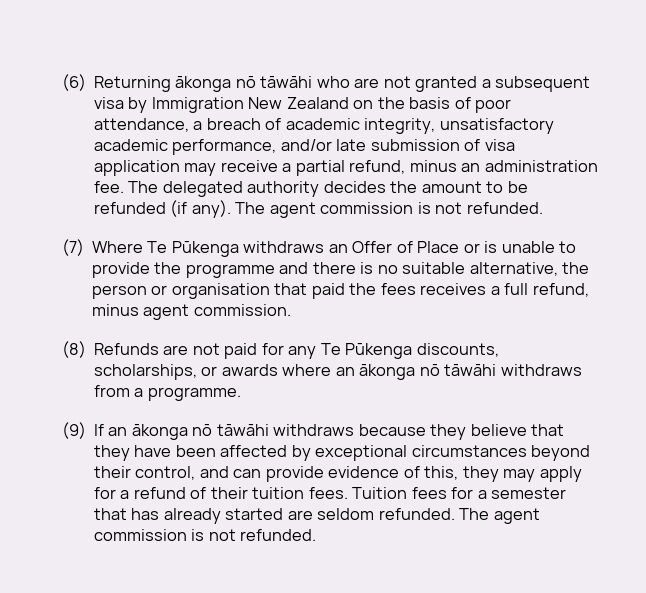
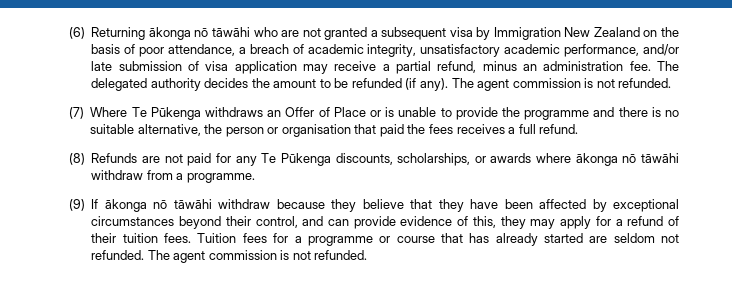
[532,283,589,297] [91,304,291,320] refund, minus agent commission. -> [539,124,579,134] refund.
[335,364,582,380] an ākonga nō tāwāhi withdraws -> [575,153,679,166] [91,170,144,180] ākonga nō tāwāhi withdraw
[108,424,355,440] an ākonga nō tāwāhi withdraws -> [104,199,271,212] ākonga nō tāwāhi withdraw
[490,487,566,499] semester -> [307,236,435,246] programme or course
(375, 514) none -> [661,234,679,243] not

